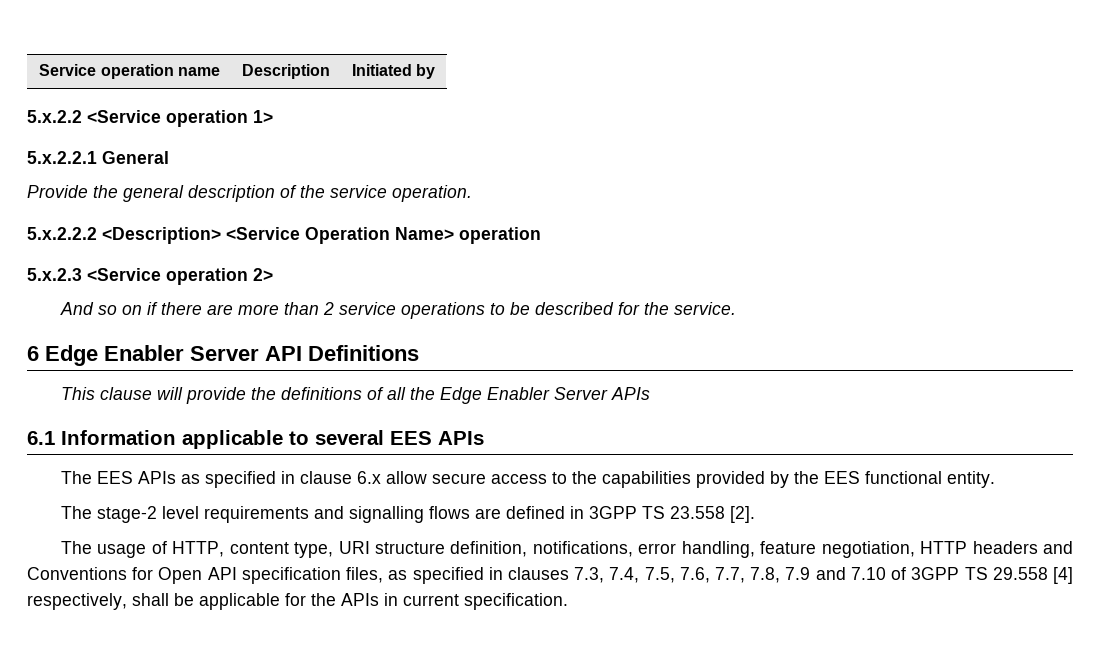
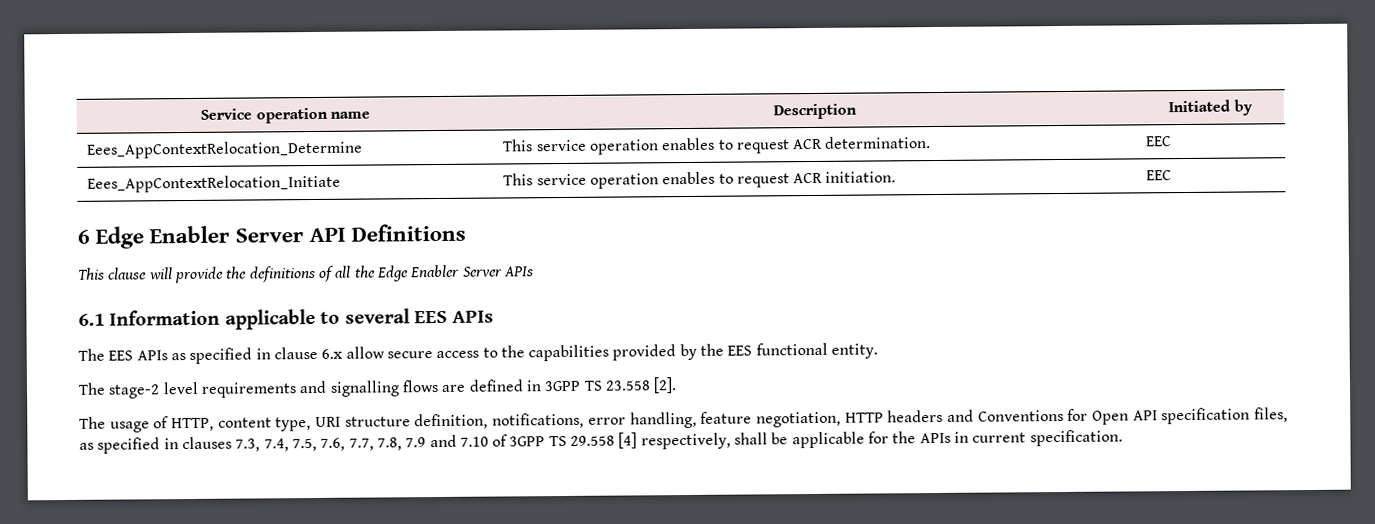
[27,110,273,127] [27,151,169,164] [27,185,472,202] [27,227,541,244] [27,268,273,285] [59,302,736,319] // 5.x.2.2 <Service operation 1> // 5.x.2.2.1 General // Provide the general description of the service operation. // 5.x.2.2.2 <Description> <Service Operation Name> operation // 5.x.2.3 <Service operation 2> // And so on if there are more than 2 service operations to be described for the service. -> [87,140,364,159] [503,136,932,155] [1146,136,1173,147] [87,174,342,193] [503,171,897,189] [1146,170,1173,181] // Eees_AppContextRelocation_Determine | This service operation enables to request ACR determination. | EEC // Eees_AppContextRelocation_Initiate | This service operation enables to request ACR initiation. | EEC

